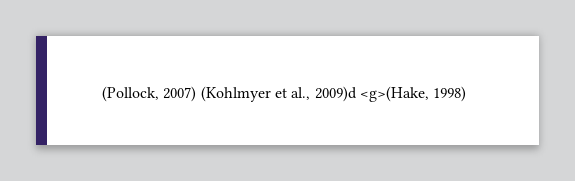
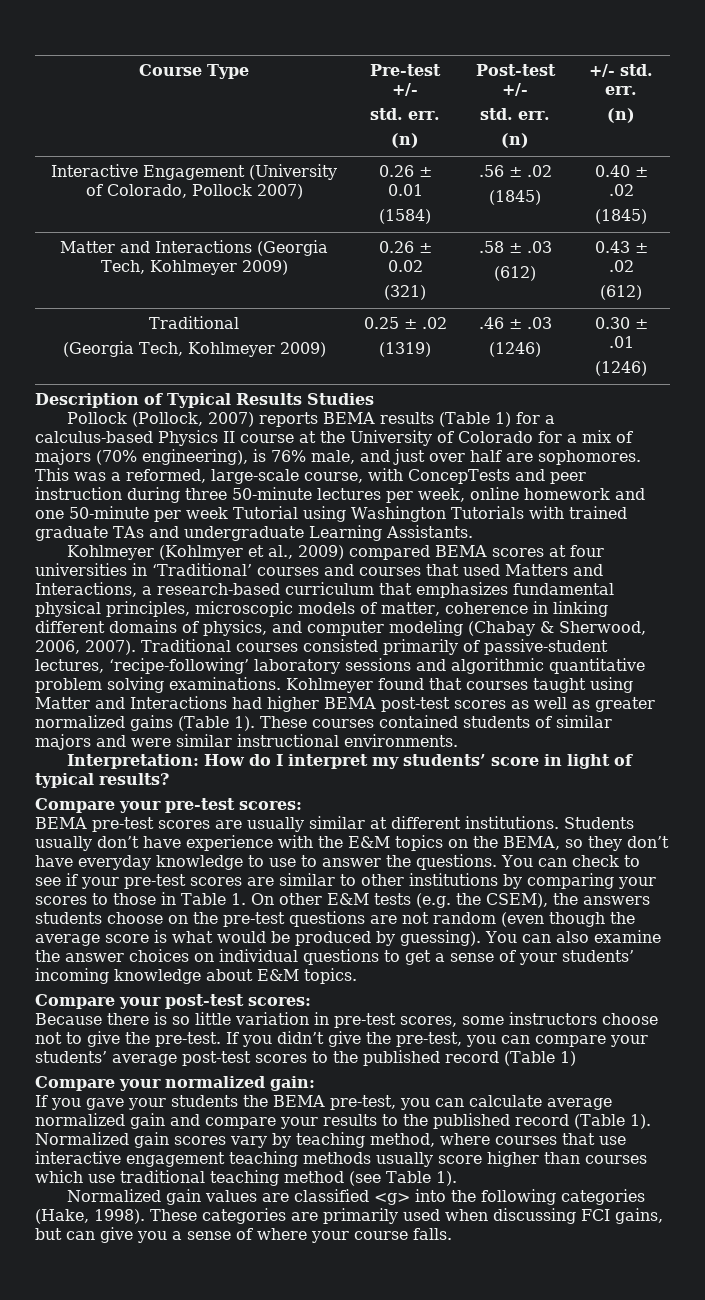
[102,86,467,102] (Pollock, 2007) (Kohlmyer et al., 2009)d <g>(Hake, 1998) -> [139,64,250,79] [370,64,441,76] [392,83,418,96] [370,108,441,120] [391,133,419,148] [475,64,556,76] [502,83,528,96] [480,108,551,120] [501,133,529,148] [589,64,653,77] [605,86,638,95] [607,108,635,123] [51,164,337,180] [85,184,303,199] [378,165,432,177] [387,184,423,196] [379,209,431,224] [478,165,552,177] [489,190,541,205] [594,165,648,177] [608,184,634,196] [595,209,647,224] [60,240,328,256] [100,260,288,275] [378,241,432,253] [387,260,423,272] [384,285,426,300] [478,241,552,253] [494,266,536,281] [594,241,648,253] [608,260,634,272] [600,285,642,300] [149,316,239,329] [62,341,326,357] [363,317,447,329] [379,342,431,357] [478,317,552,329] [489,342,541,357] [594,317,648,329] [608,336,634,348] [595,361,647,376] [35,393,374,408] [66,412,555,427] [35,430,633,446] [35,449,641,465] [35,468,586,484] [35,487,645,503] [35,506,627,522] [35,525,473,541] [66,545,604,560] [35,563,603,576] [35,582,614,598] [35,601,608,617] [35,620,646,636] [35,639,608,655] [35,658,645,674] [35,677,633,693] [35,696,655,712] [35,715,612,731] [35,734,458,750] [66,754,633,769] [35,773,169,788] [35,798,302,813] [35,816,634,832] [35,835,669,851] [35,854,640,870] [35,873,656,889] [35,892,650,908] [35,911,635,927] [35,930,661,946] [35,949,634,965] [35,968,357,984] [35,994,311,1009] [35,1012,658,1028] [35,1031,648,1047] [35,1050,576,1066] [35,1076,315,1091] [35,1095,612,1110] [35,1113,651,1129] [35,1132,626,1148] [35,1151,647,1167] [35,1170,457,1186] [66,1189,645,1205] [35,1208,663,1224] [35,1227,452,1243] Course Type | Pre-test +/- // std. err. // (n) | Post-test +/- // std. err. // (n) | +/- std. err. // (n) // Interactive Engagement (University of Colorado, Pollock 2007) | 0.26 ± 0.01 // (1584) | .56 ± .02 // (1845) | 0.40 ± .02 // (1845) // Matter and Interactions (Georgia Tech, Kohlmeyer 2009) | 0.26 ± 0.02 // (321) | .58 ± .03 // (612) | 0.43 ± .02 // (612) // Traditional // (Georgia Tech, Kohlmeyer 2009) | 0.25 ± .02 // (1319) | .46 ± .03 // (1246) | 0.30 ± .01 // (1246) // Description of Typical Results Studies // Pollock (Pollock, 2007) reports BEMA results (Table 1) for a calculus-based Physics II course at the University of Colorado for a mix of majors (70% engineering), is 76% male, and just over half are sophomores. This was a reformed, large-scale course, with ConcepTests and peer instruction during three 50-minute lectures per week, online homework and one 50-minute per week Tutorial using Washington Tutorials with trained graduate TAs and undergraduate Learning Assistants. // Kohlmeyer (Kohlmyer et al., 2009) compared BEMA scores at four universities in ‘Traditional’ courses and courses that used Matters and Interactions, a research-based curriculum that emphasizes fundamental physical principles, microscopic models of matter, coherence in linking different domains of physics, and computer modeling (Chabay & Sherwood, 2006, 2007). Traditional courses consisted primarily of passive-student lectures, ‘recipe-following’ laboratory sessions and algorithmic quantitative problem solving examinations. Kohlmeyer found that courses taught using Matter and Interactions had higher BEMA post-test scores as well as greater normalized gains (Table 1). These courses contained students of similar majors and were similar instructional environments. // Interpretation: How do I interpret my students’ score in light of typical results? // Compare your pre-test scores: // BEMA pre-test scores are usually similar at different institutions. Students usually don’t have experience with the E&M topics on the BEMA, so they don’t have everyday knowledge to use to answer the questions. You can check to see if your pre-test scores are similar to other institutions by comparing your scores to those in Table 1. On other E&M tests (e.g. the CSEM), the answers students choose on the pre-test questions are not random (even though the average score is what would be produced by guessing). You can also examine the answer choices on individual questions to get a sense of your students’ incoming knowledge about E&M topics. // Compare your post-test scores: // Because there is so little variation in pre-test scores, some instructors choose not to give the pre-test. If you didn’t give the pre-test, you can compare your students’ average post-test scores to the published record (Table 1) // Compare your normalized gain: // If you gave your students the BEMA pre-test, you can calculate average normalized gain and compare your results to the published record (Table 1). Normalized gain scores vary by teaching method, where courses that use interactive engagement teaching methods usually score higher than courses which use traditional teaching method (see Table 1). // Normalized gain values are classified <g> into the following categories (Hake, 1998). These categories are primarily used when discussing FCI gains, but can give you a sense of where your course falls.

